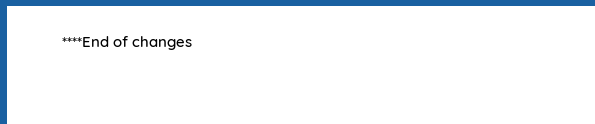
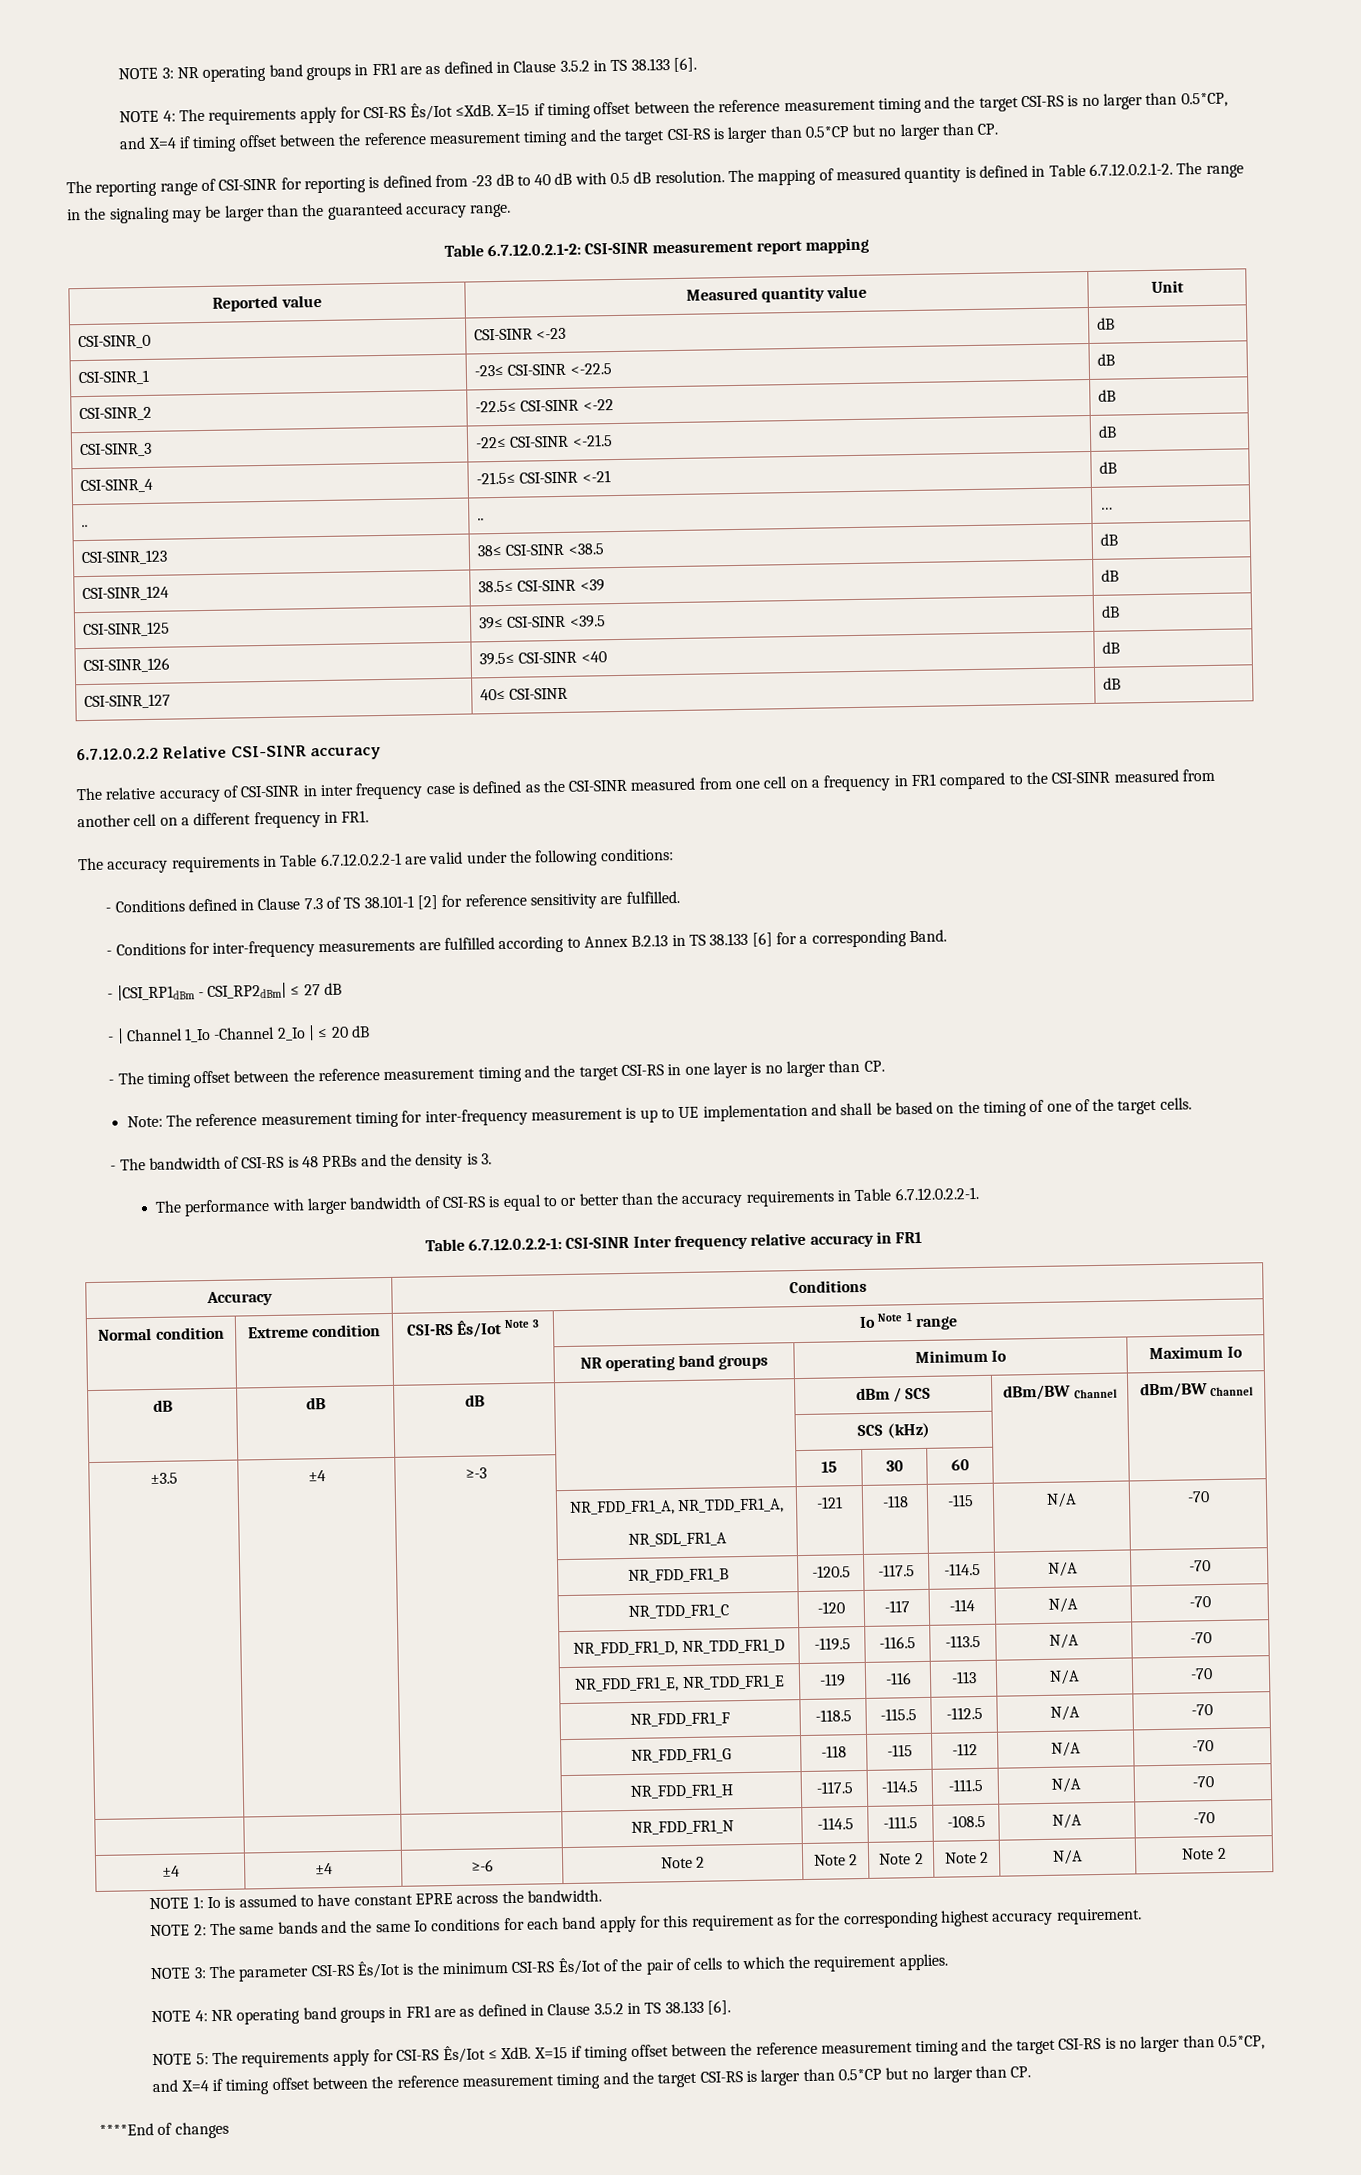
(62, 41) none -> [118,57,697,82] [119,92,1228,125] [119,122,999,153] [66,162,1244,197] [67,202,512,224] [443,237,870,257] [212,294,322,312] [685,285,868,303] [1150,280,1184,293] [78,334,152,350] [474,327,567,341] [1097,317,1116,330] [78,369,151,386] [474,363,612,377] [1097,353,1116,366] [79,406,153,422] [475,399,614,413] [1098,389,1117,402] [80,442,153,458] [475,434,613,449] [1098,425,1118,438] [80,478,154,494] [476,470,611,485] [1099,461,1118,474] [81,524,89,528] [477,518,485,521] [1100,507,1114,510] [81,549,169,566] [477,543,604,557] [1100,533,1119,546] [82,585,170,602] [478,579,605,593] [1101,569,1120,582] [83,621,171,638] [479,615,606,630] [1101,605,1121,618] [83,657,171,674] [479,651,607,666] [1102,641,1121,654] [84,693,172,710] [480,687,569,701] [1103,677,1122,690] [76,745,381,761] [76,768,1215,803] [77,810,370,829] [78,848,674,874] [105,890,680,913] [106,929,947,958] [107,982,343,1001] [108,1025,371,1044] [108,1059,885,1089] [126,1097,1192,1128] [110,1152,493,1171] [154,1186,979,1217] [424,1231,923,1252] [205,1290,273,1307] [788,1279,867,1294] [98,1326,225,1341] [246,1324,382,1339] [405,1319,541,1338] [859,1312,958,1331] [579,1354,769,1372] [914,1349,1008,1364] [1149,1345,1243,1360] [152,1399,173,1412] [305,1397,326,1410] [464,1394,485,1407] [855,1387,932,1403] [1003,1384,1118,1401] [1139,1382,1255,1399] [857,1422,930,1439] [149,1472,178,1485] [307,1470,326,1482] [464,1467,487,1479] [821,1461,837,1473] [885,1460,904,1472] [950,1459,970,1471] [568,1497,785,1516] [627,1531,727,1547] [816,1496,843,1509] [881,1495,909,1508] [947,1494,974,1507] [1046,1492,1077,1508] [1186,1491,1210,1503] [627,1567,729,1583] [811,1565,851,1578] [878,1564,915,1577] [943,1562,981,1576] [1048,1561,1078,1577] [1188,1560,1211,1572] [627,1603,729,1619] [817,1601,845,1614] [883,1600,910,1613] [949,1599,975,1612] [1048,1597,1078,1613] [1188,1596,1211,1608] [573,1638,785,1657] [813,1637,851,1651] [879,1636,916,1649] [945,1635,981,1648] [1049,1633,1079,1649] [1189,1632,1212,1644] [574,1674,785,1693] [819,1673,846,1687] [884,1672,912,1685] [950,1671,977,1684] [1049,1669,1080,1685] [1189,1668,1213,1680] [630,1711,730,1727] [814,1709,852,1722] [880,1708,917,1721] [945,1706,983,1720] [1050,1705,1080,1721] [1190,1704,1213,1716] [630,1747,732,1763] [821,1745,847,1758] [886,1744,913,1757] [952,1743,978,1756] [1051,1741,1081,1757] [1191,1740,1214,1752] [629,1783,734,1799] [815,1781,853,1794] [881,1780,918,1793] [947,1778,983,1792] [1051,1777,1081,1793] [1191,1776,1214,1788] [630,1819,734,1835] [816,1817,854,1830] [883,1816,918,1829] [946,1814,986,1828] [1052,1813,1082,1829] [1192,1812,1215,1824] [161,1865,180,1877] [314,1863,333,1875] [471,1859,494,1872] [660,1856,706,1869] [813,1854,859,1866] [879,1853,924,1865] [943,1851,990,1864] [1052,1849,1083,1865] [1181,1847,1227,1860] [149,1889,602,1910] [150,1908,1142,1937] [150,1953,948,1982] [151,2000,731,2025] [152,2035,1266,2068] [152,2065,1032,2095] NOTE 3: NR operating band groups in FR1 are as defined in Clause 3.5.2 in TS 38.133 [6]. // NOTE 4: The requirements apply for CSI-RS Ês/Iot ≤XdB. X=15 if timing offset between the reference measurement timing and the target CSI-RS is no larger than 0.5*CP, and X=4 if timing offset between the reference measurement timing and the target CSI-RS is larger than 0.5*CP but no larger than CP. // The reporting range of CSI-SINR for reporting is defined from -23 dB to 40 dB with 0.5 dB resolution. The mapping of measured quantity is defined in Table 6.7.12.0.2.1-2. The range in the signaling may be larger than the guaranteed accuracy range. // Table 6.7.12.0.2.1-2: CSI-SINR measurement report mapping // Reported value | Measured quantity value | Unit // CSI-SINR_0 | CSI-SINR <-23 | dB // CSI-SINR_1 | -23≤ CSI-SINR <-22.5 | dB // CSI-SINR_2 | -22.5≤ CSI-SINR <-22 | dB // CSI-SINR_3 | -22≤ CSI-SINR <-21.5 | dB // CSI-SINR_4 | -21.5≤ CSI-SINR <-21 | dB // .. | .. | … // CSI-SINR_123 | 38≤ CSI-SINR <38.5 | dB // CSI-SINR_124 | 38.5≤ CSI-SINR <39 | dB // CSI-SINR_125 | 39≤ CSI-SINR <39.5 | dB // CSI-SINR_126 | 39.5≤ CSI-SINR <40 | dB // CSI-SINR_127 | 40≤ CSI-SINR | dB // 6.7.12.0.2.2 Relative CSI-SINR accuracy // The relative accuracy of CSI-SINR in inter frequency case is defined as the CSI-SINR measured from one cell on a frequency in FR1 compared to the CSI-SINR measured from another cell on a different frequency in FR1. // The accuracy requirements in Table 6.7.12.0.2.2-1 are valid under the following conditions: // - Conditions defined in Clause 7.3 of TS 38.101-1 [2] for reference sensitivity are fulfilled. // - Conditions for inter-frequency measurements are fulfilled according to Annex B.2.13 in TS 38.133 [6] for a corresponding Band. // - |CSI_RP1dBm - CSI_RP2dBm| ≤ 27 dB // - | Channel 1_Io -Channel 2_Io | ≤ 20 dB // - The timing offset between the reference measurement timing and the target CSI-RS in one layer is no larger than CP. // Note: The reference measurement timing for inter-frequency measurement is up to UE implementation and shall be based on the timing of one of the target cells. // - The bandwidth of CSI-RS is 48 PRBs and the density is 3. // The performance with larger bandwidth of CSI-RS is equal to or better than the accuracy requirements in Table 6.7.12.0.2.2-1. // Table 6.7.12.0.2.2-1: CSI-SINR Inter frequency relative accuracy in FR1 // Accuracy | Conditions // Normal condition | Extreme condition | CSI-RS Ês/Iot Note 3 | Io Note 1 range // | | | NR operating band groups | Minimum Io | Maximum Io // dB | dB | dB | | dBm / SCS | dBm/BW Channel | dBm/BW Channel // | | | | SCS (kHz) | | // ±3.5 | ±4 | ≥-3 | | 15 | 30 | 60 | | // | | | NR_FDD_FR1_A, NR_TDD_FR1_A, // NR_SDL_FR1_A | -121 | -118 | -115 | N/A | -70 // | | | NR_FDD_FR1_B | -120.5 | -117.5 | -114.5 | N/A | -70 // | | | NR_TDD_FR1_C | -120 | -117 | -114 | N/A | -70 // | | | NR_FDD_FR1_D, NR_TDD_FR1_D | -119.5 | -116.5 | -113.5 | N/A | -70 // | | | NR_FDD_FR1_E, NR_TDD_FR1_E | -119 | -116 | -113 | N/A | -70 // | | | NR_FDD_FR1_F | -118.5 | -115.5 | -112.5 | N/A | -70 // | | | NR_FDD_FR1_G | -118 | -115 | -112 | N/A | -70 // | | | NR_FDD_FR1_H | -117.5 | -114.5 | -111.5 | N/A | -70 // | | | NR_FDD_FR1_N | -114.5 | -111.5 | -108.5 | N/A | -70 // ±4 | ±4 | ≥-6 | Note 2 | Note 2 | Note 2 | Note 2 | N/A | Note 2 // NOTE 1: Io is assumed to have constant EPRE across the bandwidth. // NOTE 2: The same bands and the same Io conditions for each band apply for this requirement as for the corresponding highest accuracy requirement. // NOTE 3: The parameter CSI-RS Ês/Iot is the minimum CSI-RS Ês/Iot of the pair of cells to which the requirement applies. // NOTE 4: NR operating band groups in FR1 are as defined in Clause 3.5.2 in TS 38.133 [6]. // NOTE 5: The requirements apply for CSI-RS Ês/Iot ≤ XdB. X=15 if timing offset between the reference measurement timing and the target CSI-RS is no larger than 0.5*CP, and X=4 if timing offset between the reference measurement timing and the target CSI-RS is larger than 0.5*CP but no larger than CP. //

